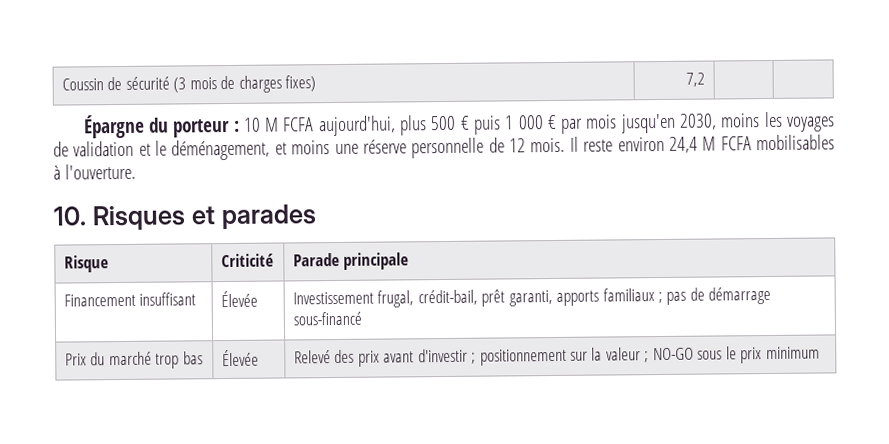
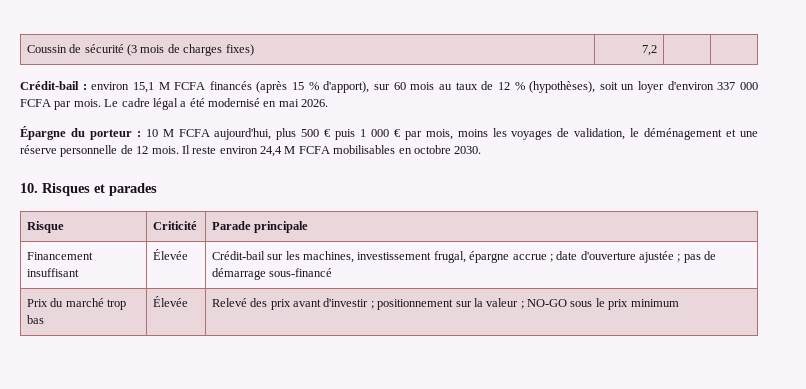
(706, 79) none -> [20,81,758,93] [20,98,329,110] // Crédit-bail : environ 15,1 M FCFA financés (après 15 % d'apport), sur 60 mois au taux de 12 % (hypothèses), soit un loyer d'environ 337 000 FCFA par mois. Le cadre légal a été modernisé en mai 2026.
[586,113,718,134] mois jusqu'en 2030, -> [425,129,453,140] mois,
[73,139,331,161] validation et le déménagement, et moins -> [574,128,737,140] validation, le déménagement et
[53,163,136,180] à l'ouverture. -> [398,145,482,154] en octobre 2030.
[292,288,655,308] Investissement frugal, crédit-bail, prêt garanti, apports familiaux -> [211,251,675,263] Crédit-bail sur les machines, investissement frugal, épargne accrue ; date d'ouverture ajustée

